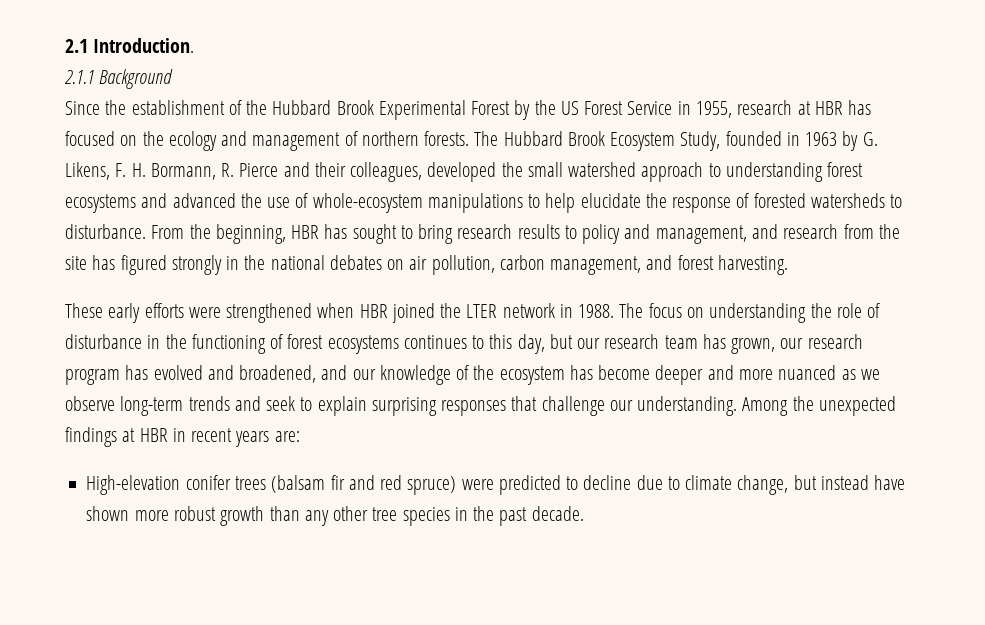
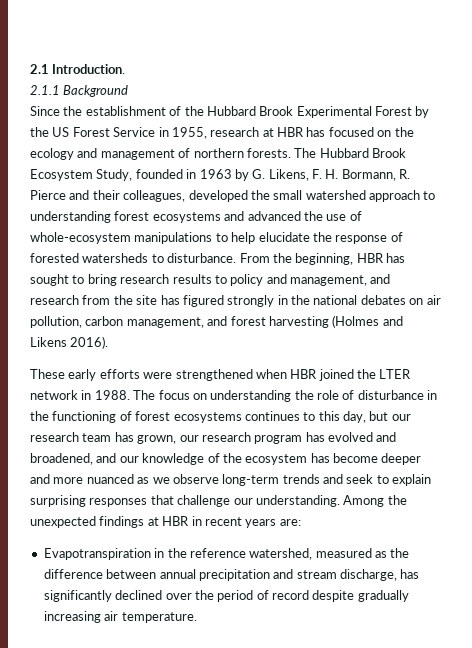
[717,255,788,275] harvesting. -> [268,315,403,328] [30,336,109,349] harvesting (Holmes and Likens 2016).
[86,475,906,495] [86,506,584,526] High-elevation conifer trees (balsam fir and red spruce) were predicted to decline due to climate change, but instead have shown more robust growth than any other tree species in the past decade. -> [43,548,410,560] [43,569,420,581] [43,590,409,602] [43,611,197,623] Evapotranspiration in the reference watershed, measured as the difference between annual precipitation and stream discharge, has significantly declined over the period of record despite gradually increasing air temperature.

